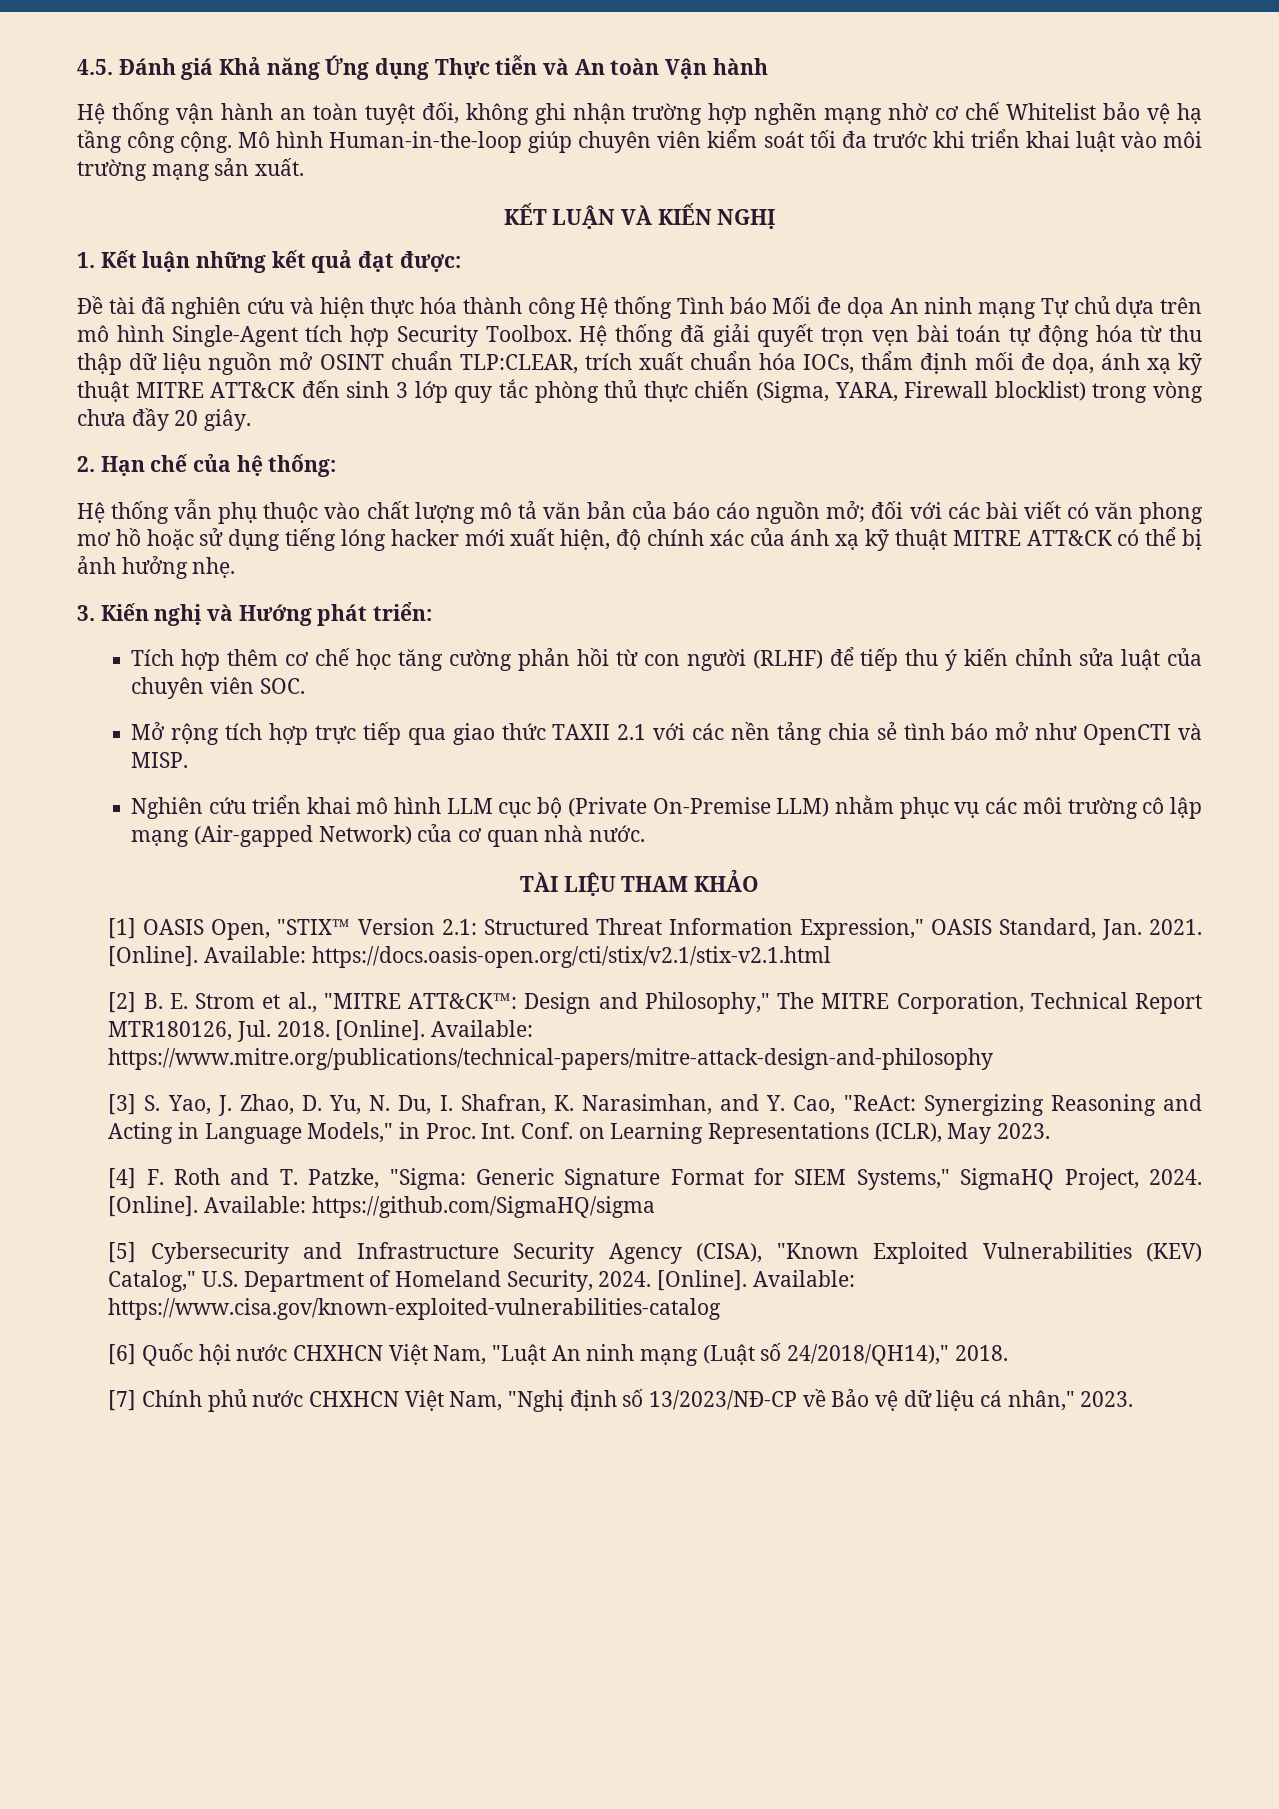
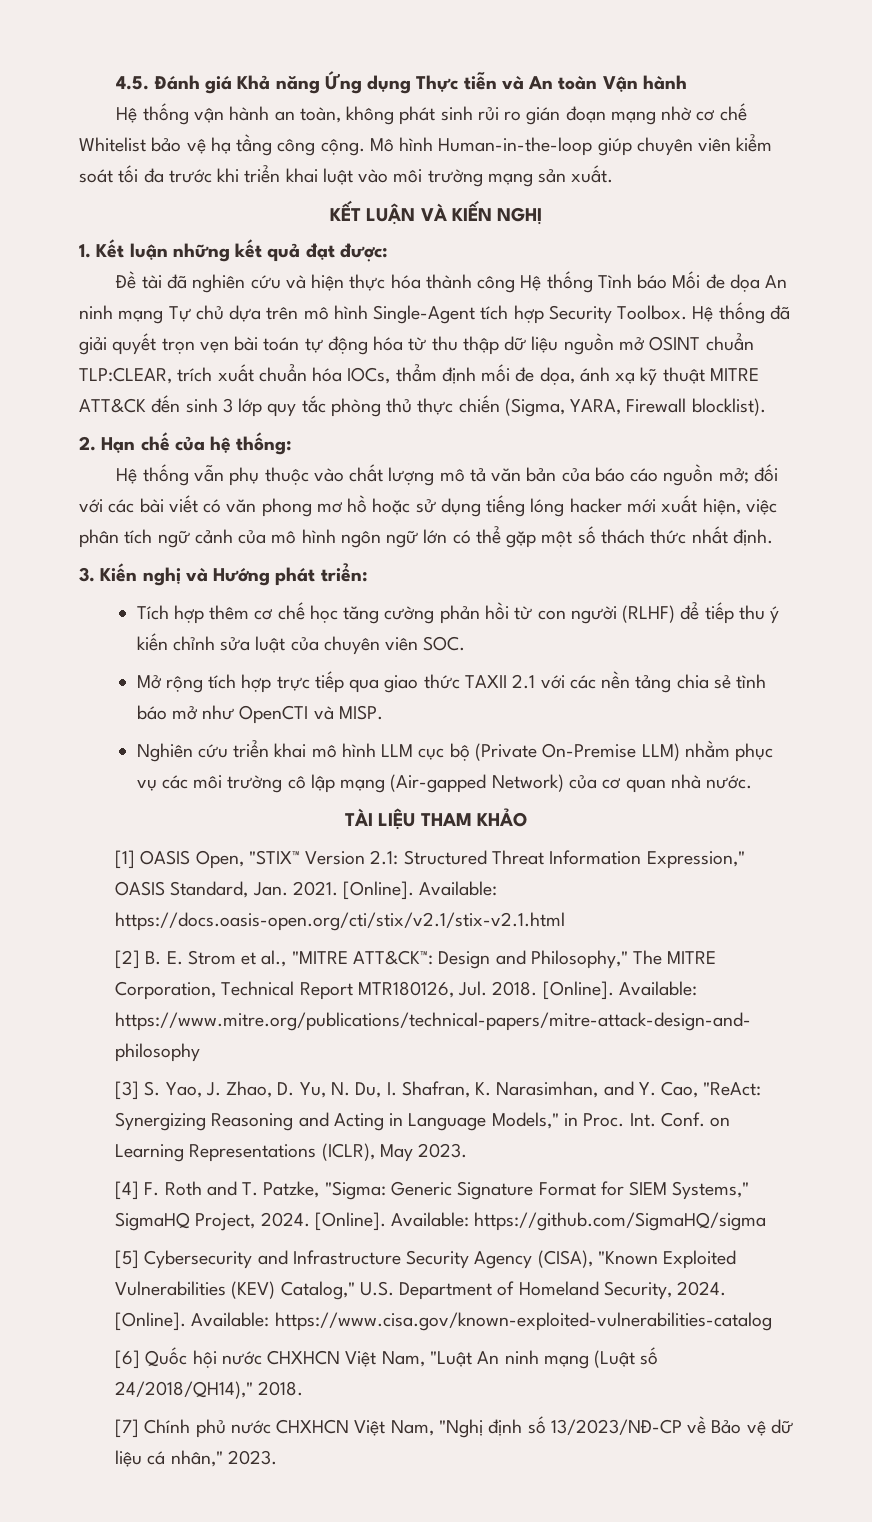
[312,102,818,125] toàn tuyệt đối, không ghi nhận trường hợp nghẽn -> [299,106,606,125] toàn, không phát sinh rủi ro gián đoạn
[994,381,1203,403] [77,408,252,431] blocklist) trong vòng chưa đầy 20 giây. -> [691,398,766,416] blocklist).
[616,527,1203,551] [77,556,236,579] độ chính xác của ánh xạ kỹ thuật MITRE ATT&CK có thể bị ảnh hưởng nhẹ. -> [745,499,777,515] [79,526,773,548] việc phân tích ngữ cảnh của mô hình ngôn ngữ lớn có thể gặp một số thách thức nhất định.

